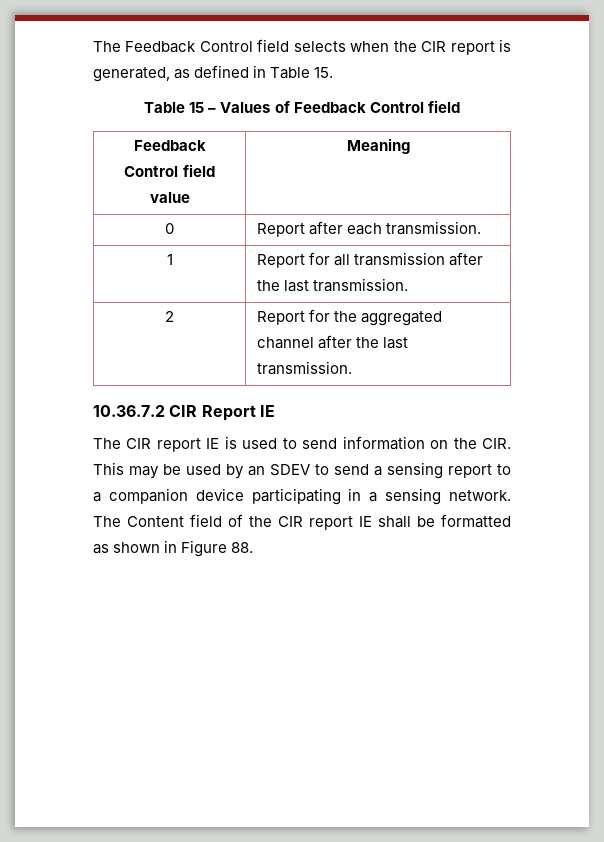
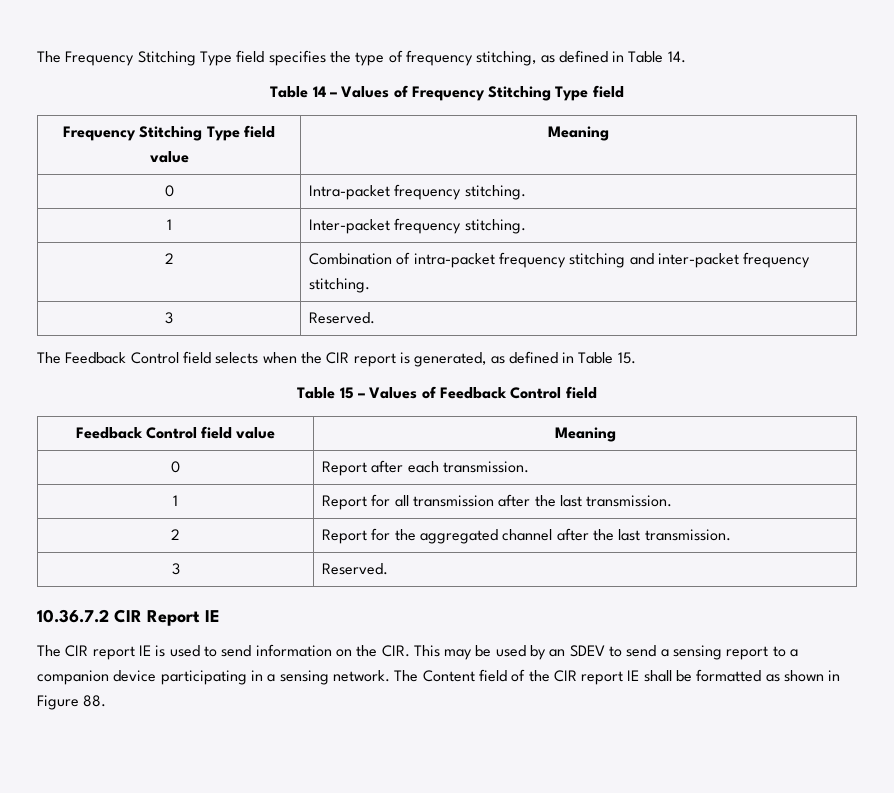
[93,41,121,52] The -> [37,50,686,66] [270,85,624,101] [63,125,275,141] [149,151,189,163] [548,126,609,141] [164,185,174,197] [309,184,526,200] [166,219,172,230] [309,218,526,234] [164,253,174,264] [309,252,811,268] [309,278,371,293] [165,312,173,324] [309,312,376,324] [37,352,61,364] The Frequency Stitching Type field specifies the type of frequency stitching, as defined in Table 14. // Table 14 – Values of Frequency Stitching Type field // Frequency Stitching Type field value | Meaning // 0 | Intra-packet frequency stitching. // 1 | Inter-packet frequency stitching. // 2 | Combination of intra-packet frequency stitching and inter-packet frequency stitching. // 3 | Reserved. // The
(352, 368) none -> [171,563,180,575] [322,563,389,575] // 3 | Reserved.

